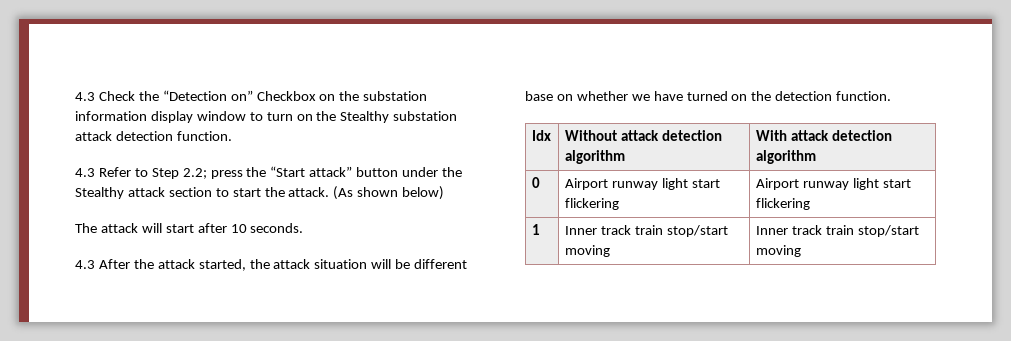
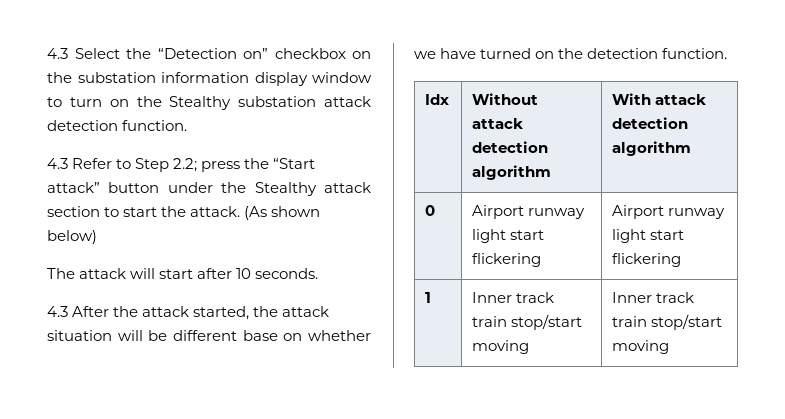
[75,91,135,101] 4.3 Check -> [47,48,120,59] 4.3 Select
[256,91,316,101] Checkbox -> [274,48,346,59] checkbox

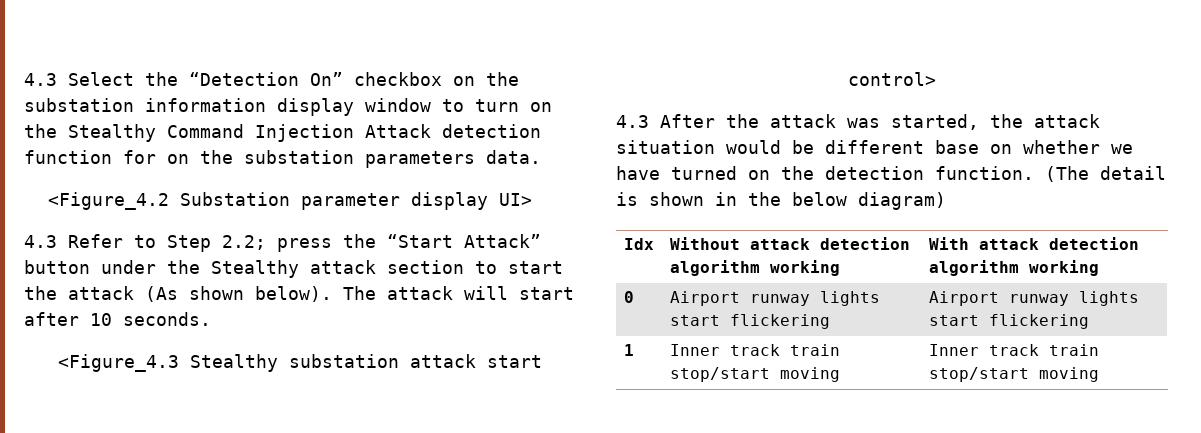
[243,48,268,59] on” -> [310,72,343,86] On”
[238,96,371,107] [47,120,188,131] substation attack detection function. -> [167,124,541,142] [24,150,541,168] [47,192,532,210] Command Injection Attack detection function for on the substation parameters data. // <Figure_4.2 Substation parameter display UI>
[47,182,100,193] attack” -> [464,234,541,248] Attack”
[190,206,241,217] attack. -> [68,286,134,300] attack
[47,230,97,244] below) // -> [255,286,332,302] below).
(319, 273) none -> [58,354,542,372] [848,72,936,86] // <Figure_4.3 Stealthy substation attack start control>
(190, 311) none -> [847,118,880,128] was
[117,330,143,341] will -> [726,140,781,154] would
(728, 53) none -> [1045,166,1166,182] [616,192,946,210] (The detail is shown in the below diagram)
(552, 172) none -> [769,260,840,276] working
(692, 148) none -> [1028,260,1099,276] working
[472,229,507,243] light -> [819,291,880,306] lights
[612,229,647,243] light -> [1078,291,1139,306] lights

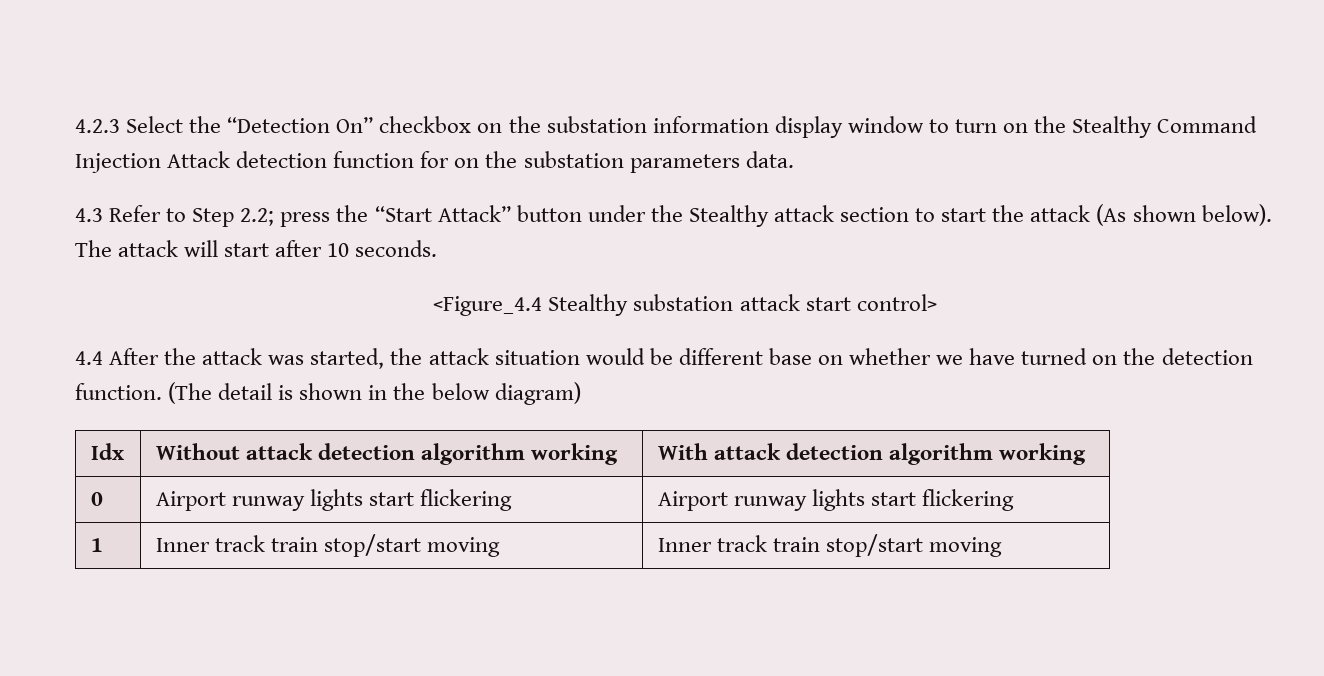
[24,73,57,86] 4.3 -> [75,119,120,133] 4.2.3
[47,192,532,210] // <Figure_4.2 Substation parameter display UI> -> (794, 159) none
[58,354,179,372] <Figure_4.3 -> [433,296,543,316] <Figure_4.4
[616,115,649,128] 4.3 -> [75,351,103,365] 4.4

